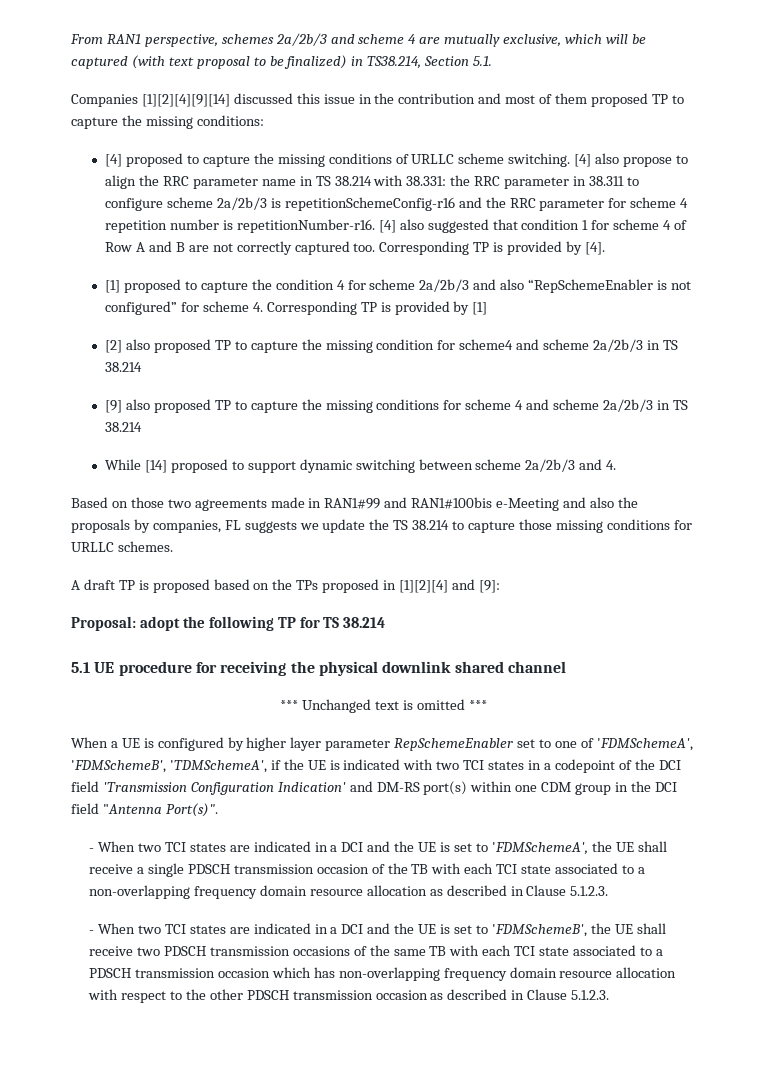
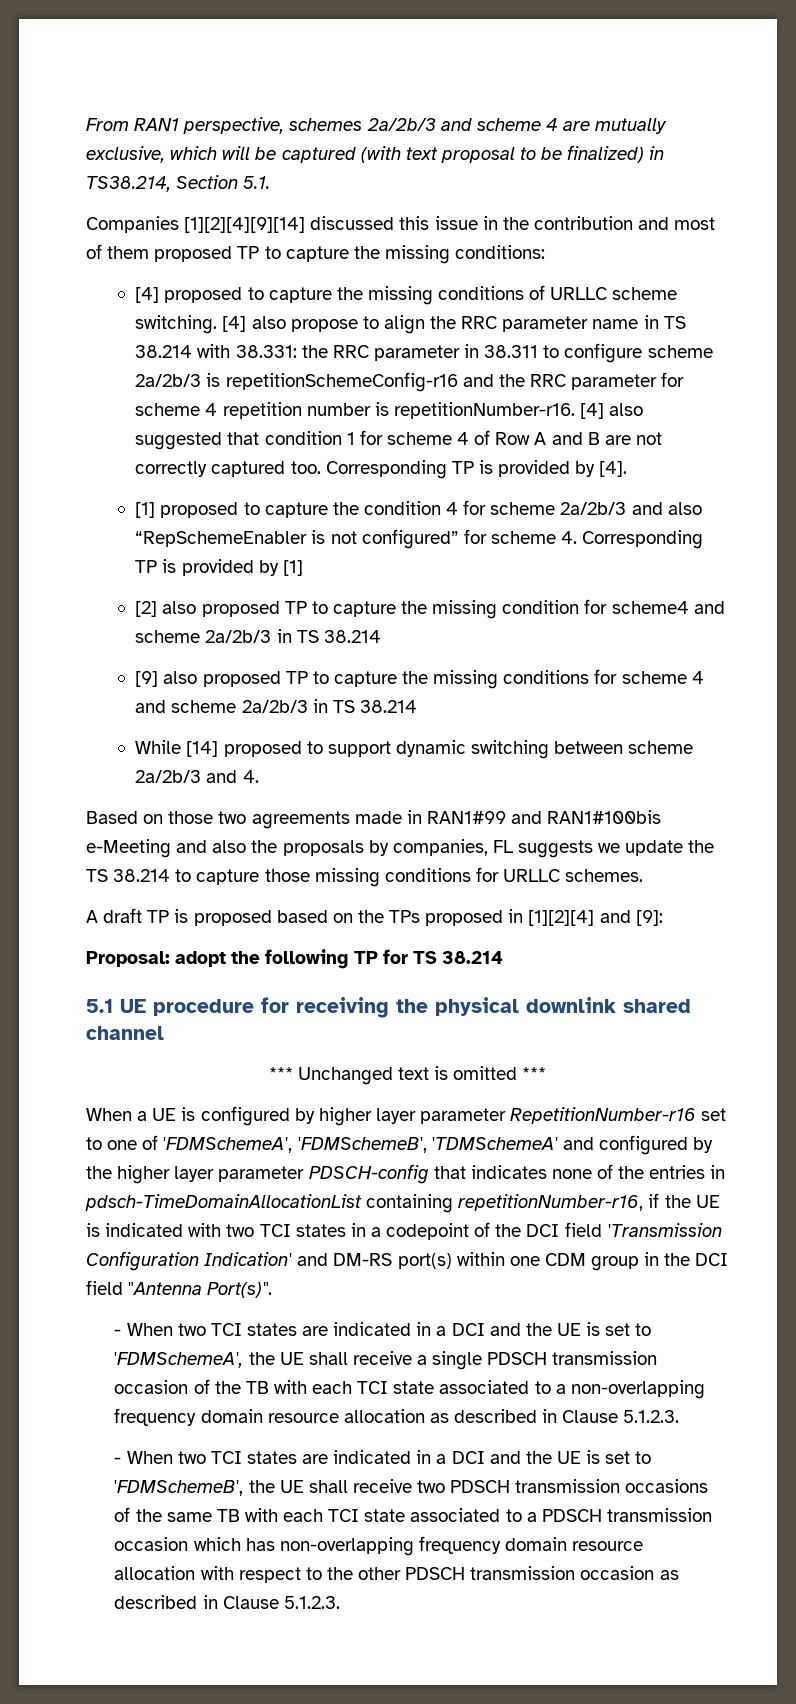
[394,738,514,751] RepSchemeEnabler -> [510,1107,697,1124] RepetitionNumber-r16
[169,760,267,773] 'TDMSchemeA', -> [431,1135,714,1155] [86,1164,726,1184] [85,1194,644,1213] 'TDMSchemeA' and configured by the higher layer parameter PDSCH-config that indicates none of the entries in pdsch-TimeDomainAllocationList containing repetitionNumber-r16,

